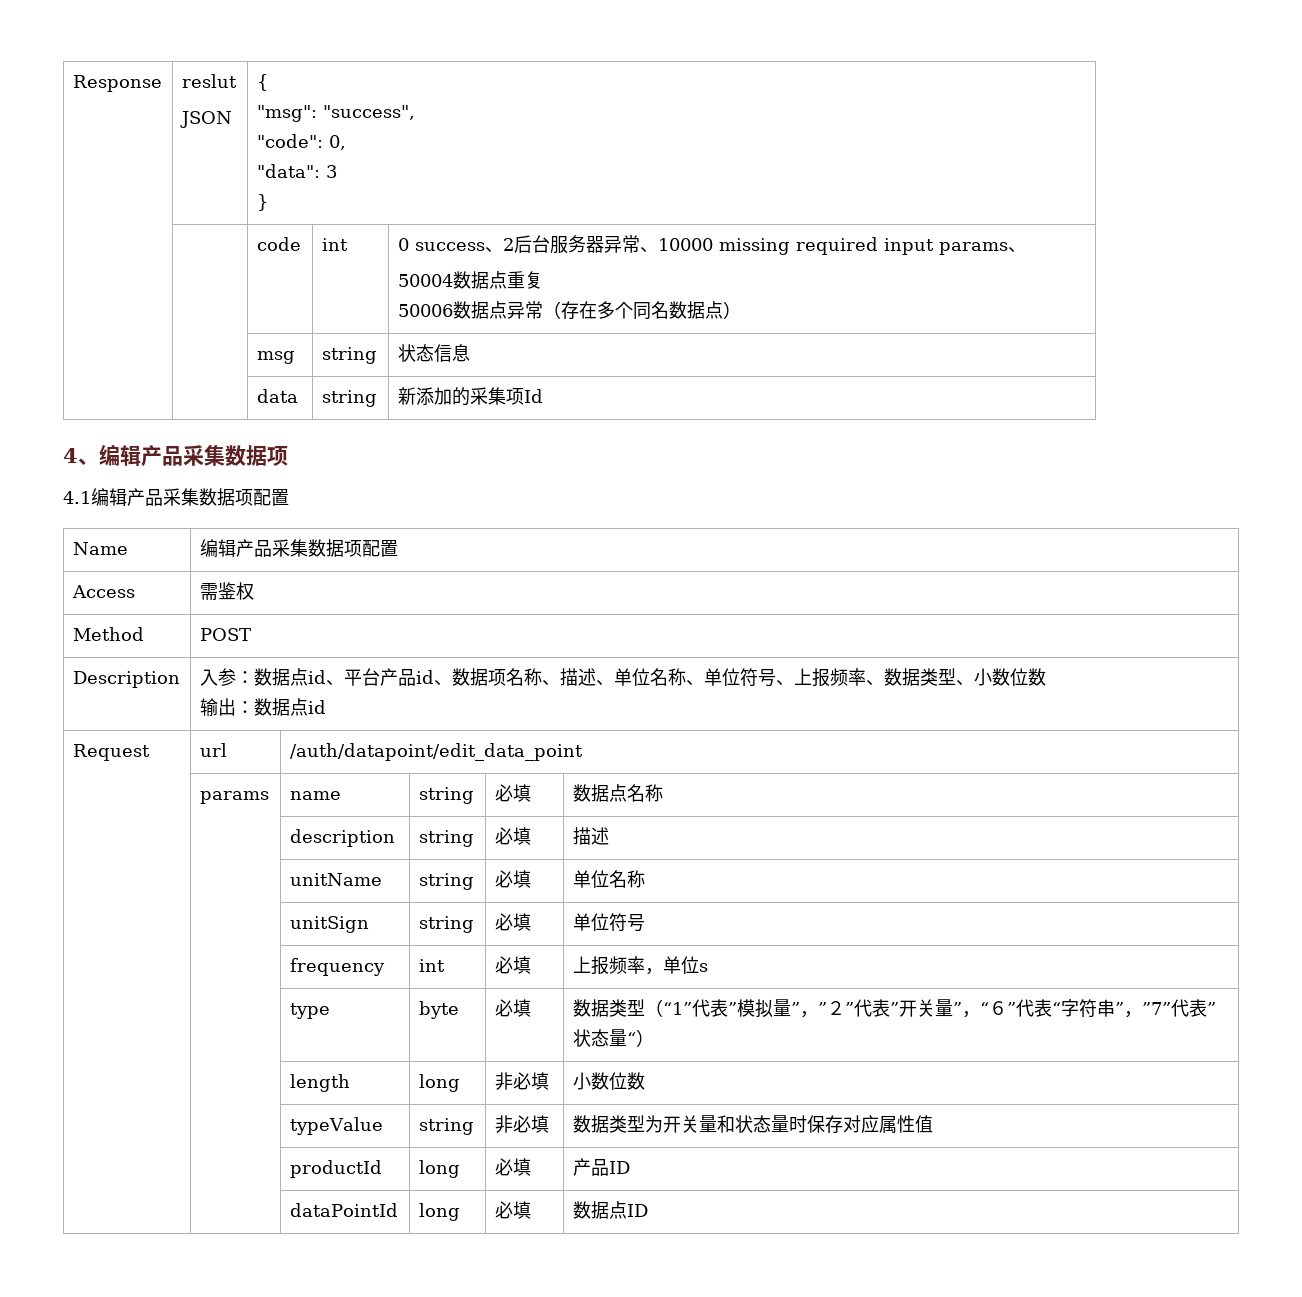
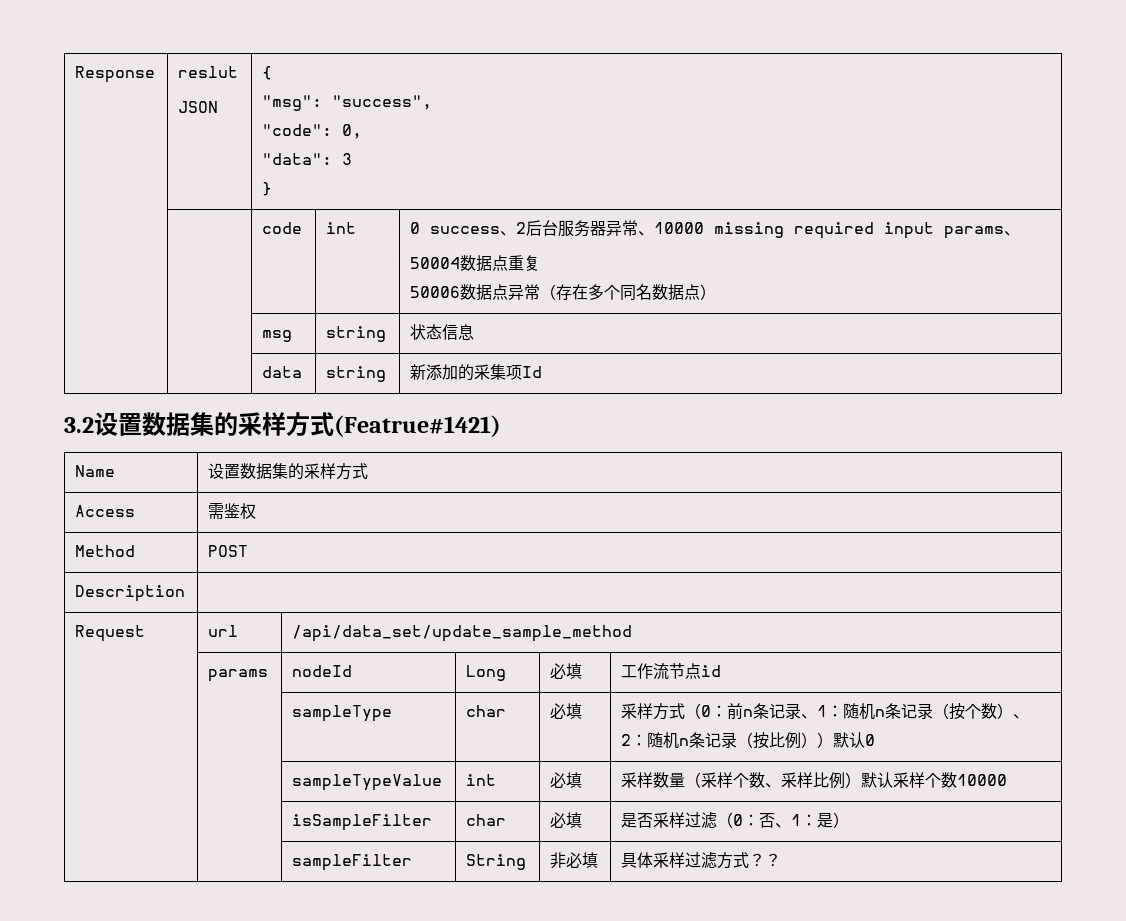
[63,444,288,467] [63,488,289,506] [72,542,128,555] [199,539,398,557] 4、编辑产品采集数据项 // 4.1编辑产品采集数据项配置 // Name | 编辑产品采集数据项配置 -> [64,412,501,437] [75,465,116,477] [208,463,369,480] 3.2设置数据集的采样方式(Featrue#1421) // Name | 设置数据集的采样方式
[199,668,1046,687] [199,698,326,717] 入参：数据点id、平台产品id、数据项名称、描述、单位名称、单位符号、上报频率、数据类型、小数位数 // 输出：数据点id -> (186, 593) none
[289,743,583,761] /auth/datapoint/edit_data_point -> [292,625,633,642] /api/data_set/update_sample_method
[289,791,341,800] [418,787,474,804] [494,784,531,802] [572,784,663,802] [289,829,395,847] [418,830,474,847] [494,827,531,845] [572,827,609,845] [289,873,382,886] [418,873,474,890] [494,870,531,888] [572,870,645,888] [289,916,369,933] [418,916,474,933] [494,913,531,931] [572,913,645,932] [289,958,385,976] [418,959,445,972] [494,956,531,974] [572,956,708,975] [289,1003,330,1019] [418,1001,459,1019] [494,999,531,1017] [572,999,1216,1018] [572,1029,654,1047] [289,1074,350,1092] [418,1074,460,1092] [494,1072,549,1090] [572,1072,645,1090] [289,1117,383,1135] [418,1118,474,1135] [494,1115,549,1133] [572,1115,933,1133] [289,1160,382,1178] [418,1160,460,1178] [494,1158,531,1176] [572,1158,630,1176] [289,1203,398,1217] [418,1203,460,1221] [494,1201,531,1219] [572,1201,648,1219] name | string | 必填 | 数据点名称 // | | description | string | 必填 | 描述 // | | unitName | string | 必填 | 单位名称 // | | unitSign | string | 必填 | 单位符号 // | | frequency | int | 必填 | 上报频率，单位s // | | type | byte | 必填 | 数据类型（“1”代表”模拟量”，”２”代表”开关量”，“６”代表“字符串”，”7”代表”状态量“） // | | length | long | 非必填 | 小数位数 // | | typeValue | string | 非必填 | 数据类型为开关量和状态量时保存对应属性值 // | | productId | long | 必填 | 产品ID // | | dataPointId | long | 必填 | 数据点ID -> [292,665,353,677] [466,665,507,681] [550,663,583,679] [621,663,722,680] [292,705,393,722] [466,705,507,717] [550,703,583,719] [621,703,1030,720] [621,732,876,749] [292,774,443,791] [466,774,497,786] [550,772,583,788] [621,772,1008,789] [292,814,433,831] [466,814,507,826] [550,812,583,828] [621,812,850,829] [292,854,413,871] [466,854,527,870] [550,852,599,869] [621,852,782,869] nodeId | Long | 必填 | 工作流节点id // | | sampleType | char | 必填 | 采样方式（0：前n条记录、1：随机n条记录（按个数）、2：随机n条记录（按比例））默认0 // | | sampleTypeValue | int | 必填 | 采样数量（采样个数、采样比例）默认采样个数10000 // | | isSampleFilter | char | 必填 | 是否采样过滤（0：否、1：是） // | | sampleFilter | String | 非必填 | 具体采样过滤方式？？

